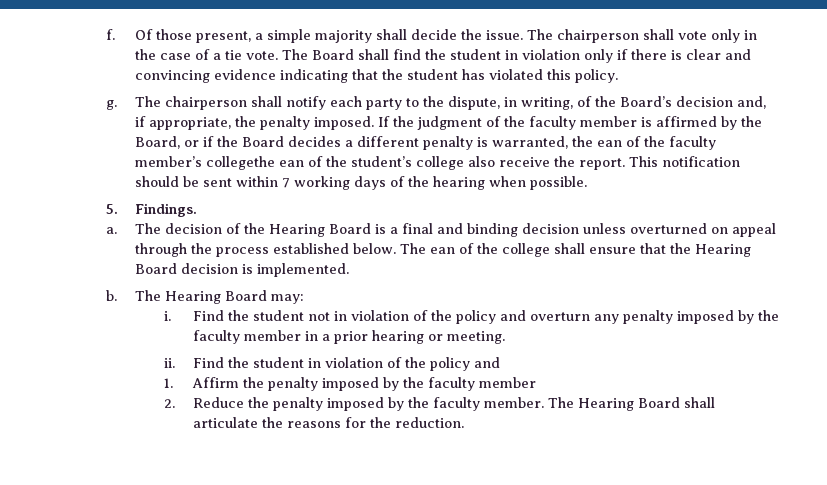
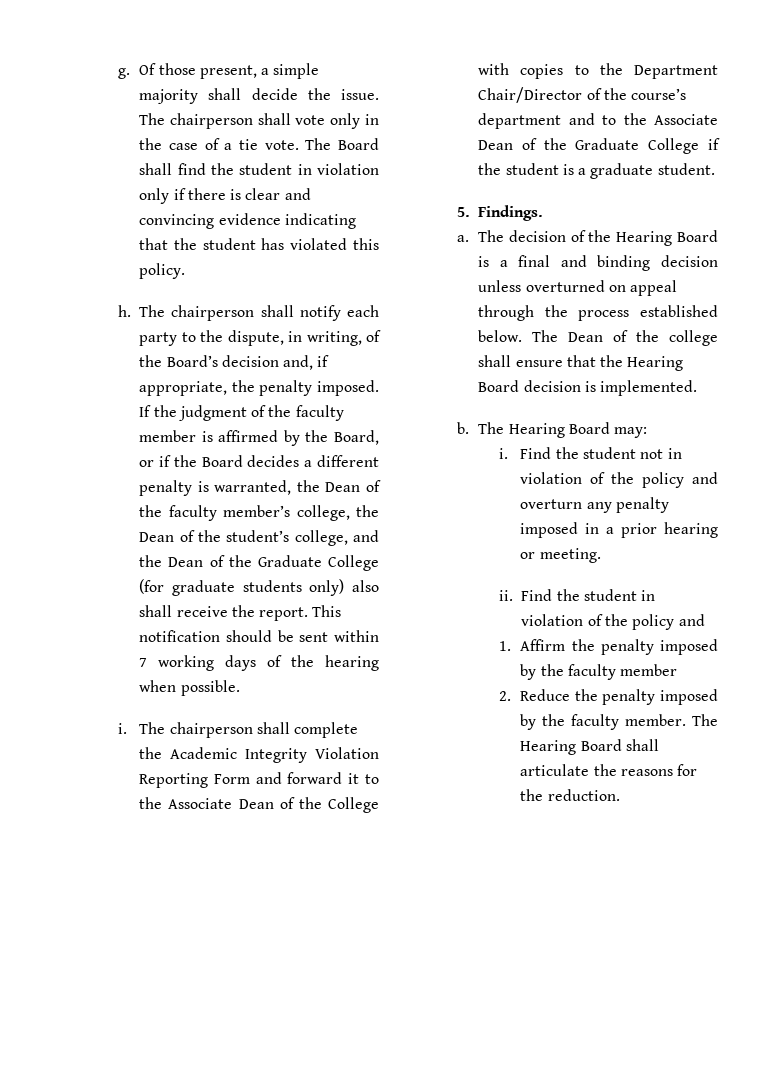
[105,29,115,40] f. -> [118,68,131,79] g.
[105,100,117,110] g. -> [118,305,132,317] h.
[596,140,622,147] ean -> [325,482,361,492] Dean
[205,156,495,170] collegethe ean of the student’s college also -> [296,505,379,521] [139,530,380,546] [139,555,379,571] [139,579,379,596] [139,605,173,617] college, the Dean of the student’s college, and the Dean of the Graduate College (for graduate students only) also shall
(587, 183) none -> [118,722,359,738] [139,747,379,763] [139,772,379,788] [139,797,380,813] [478,63,718,79] [478,87,687,103] [478,113,718,129] [478,138,720,154] [478,163,715,179] // i. The chairperson shall complete the Academic Integrity Violation Reporting Form and forward it to the Associate Dean of the College with copies to the Department Chair/Director of the course’s department and to the Associate Dean of the Graduate College if the student is a graduate student.
[429,247,455,254] ean -> [568,332,604,342] Dean
[737,310,779,324] [192,330,301,344] by the faculty member -> (579, 530) none

